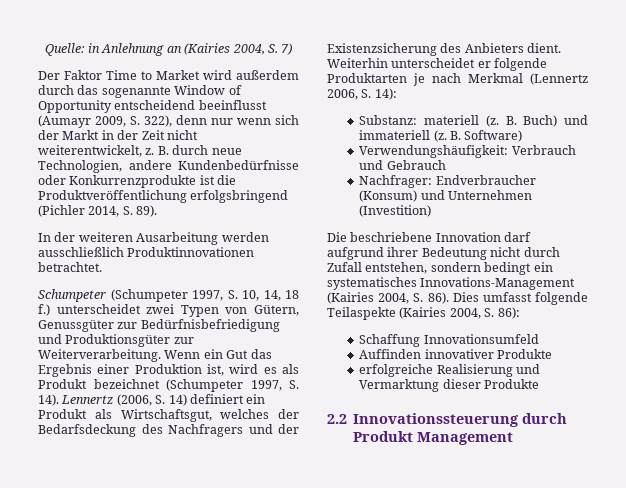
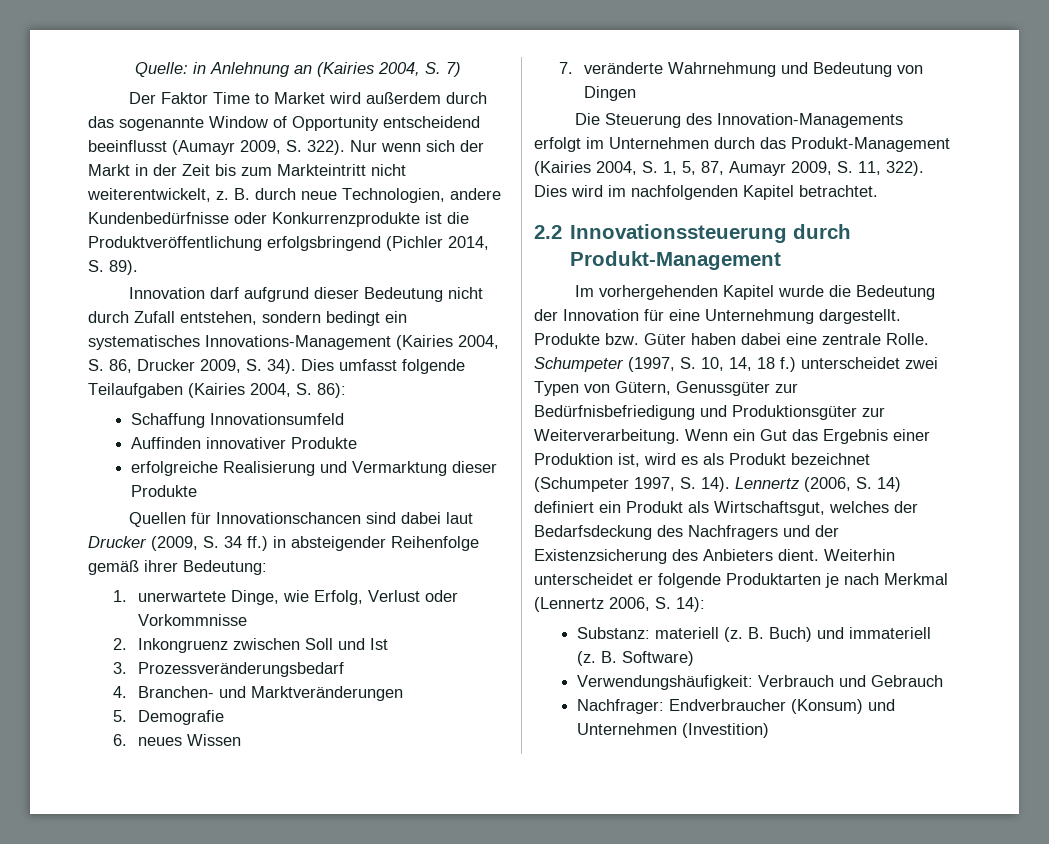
[144,115,233,127] 322), denn nur -> [307,140,377,155] 322). Nur
(165, 135) none -> [215,164,366,176] bis zum Markteintritt
[38,232,269,245] [38,247,255,257] [38,262,102,272] [38,289,223,302] In der weiteren Ausarbeitung werden ausschließlich Produktinnovationen betrachtet. // Schumpeter (Schumpeter 1997, -> [129,287,484,302] [88,311,407,326] [88,335,499,350] [88,359,465,374] [88,383,346,398] [131,413,345,428] [131,437,358,449] [131,461,498,476] [131,485,198,497] [129,512,474,527] [88,536,479,551] [88,560,267,575] [113,590,459,605] [138,614,248,626] [113,638,389,653] [113,662,345,677] [113,686,404,701] [113,710,225,725] [113,734,242,746] [559,62,924,77] [584,86,637,101] [575,113,904,128] [534,137,950,152] [534,161,924,176] [534,185,878,200] [534,224,852,243] [570,251,782,270] [575,285,936,300] [534,309,901,324] [534,333,929,345] [534,357,675,372] Innovation darf aufgrund dieser Bedeutung nicht durch Zufall entstehen, sondern bedingt ein systematisches Innovations-Management (Kairies 2004, S. 86, Drucker 2009, S. 34). Dies umfasst folgende Teilaufgaben (Kairies 2004, S. 86): // Schaffung Innovationsumfeld // Auffinden innovativer Produkte // erfolgreiche Realisierung und Vermarktung dieser Produkte // Quellen für Innovationschancen sind dabei laut Drucker (2009, S. 34 ff.) in absteigender Reihenfolge gemäß ihrer Bedeutung: // 1. unerwartete Dinge, wie Erfolg, Verlust oder Vorkommnisse // 2. Inkongruenz zwischen Soll und Ist // 3. Prozessveränderungsbedarf // 4. Branchen- und Marktveränderungen // 5. Demografie // 6. neues Wissen // 7. veränderte Wahrnehmung und Bedeutung von Dingen // Die Steuerung des Innovation-Managements erfolgt im Unternehmen durch das Produkt-Management (Kairies 2004, S. 1, 5, 87, Aumayr 2009, S. 11, 322). Dies wird im nachfolgenden Kapitel betrachtet. // 2.2 Innovationssteuerung durch Produkt-Management // Im vorhergehenden Kapitel wurde die Bedeutung der Innovation für eine Unternehmung dargestellt. Produkte bzw. Güter haben dabei eine zentrale Rolle. Schumpeter (1997,
[327,232,532,242] [327,247,560,260] [327,262,553,275] [327,277,576,290] [327,292,588,305] [327,307,520,320] [359,334,539,347] [359,349,553,359] [359,364,541,377] [359,379,540,392] [327,413,568,427] [353,431,514,445] // Die beschriebene Innovation darf aufgrund ihrer Bedeutung nicht durch Zufall entstehen, sondern bedingt ein systematisches Innovations-Management (Kairies 2004, S. 86). Dies umfasst folgende Teilaspekte (Kairies 2004, S. 86): // Schaffung Innovationsumfeld // Auffinden innovativer Produkte // erfolgreiche Realisierung und Vermarktung dieser Produkte // 2.2 Innovationssteuerung durch Produkt Management -> (770, 730) none

